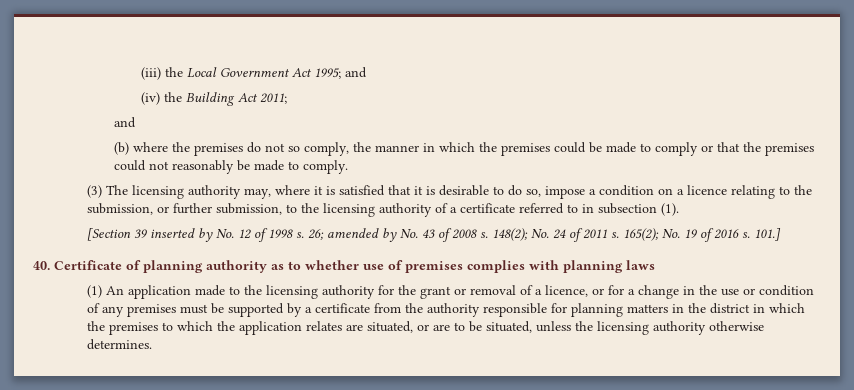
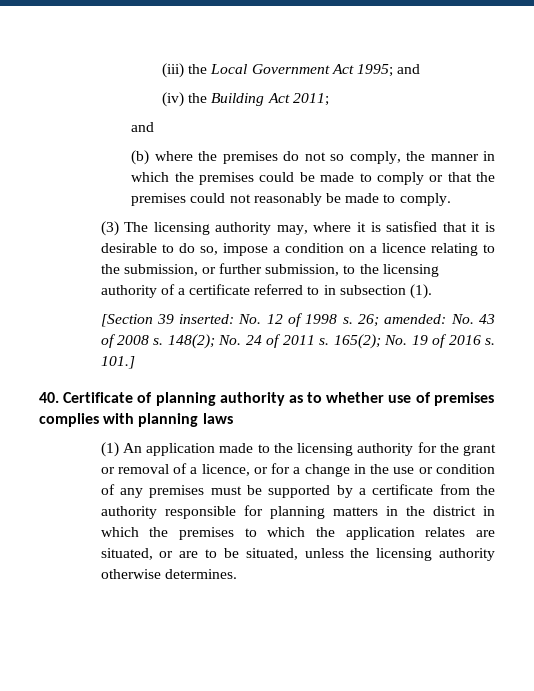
[150,228,214,242] inserted by -> [179,314,235,324] inserted:
[327,228,398,242] amended by -> [384,314,447,324] amended:

